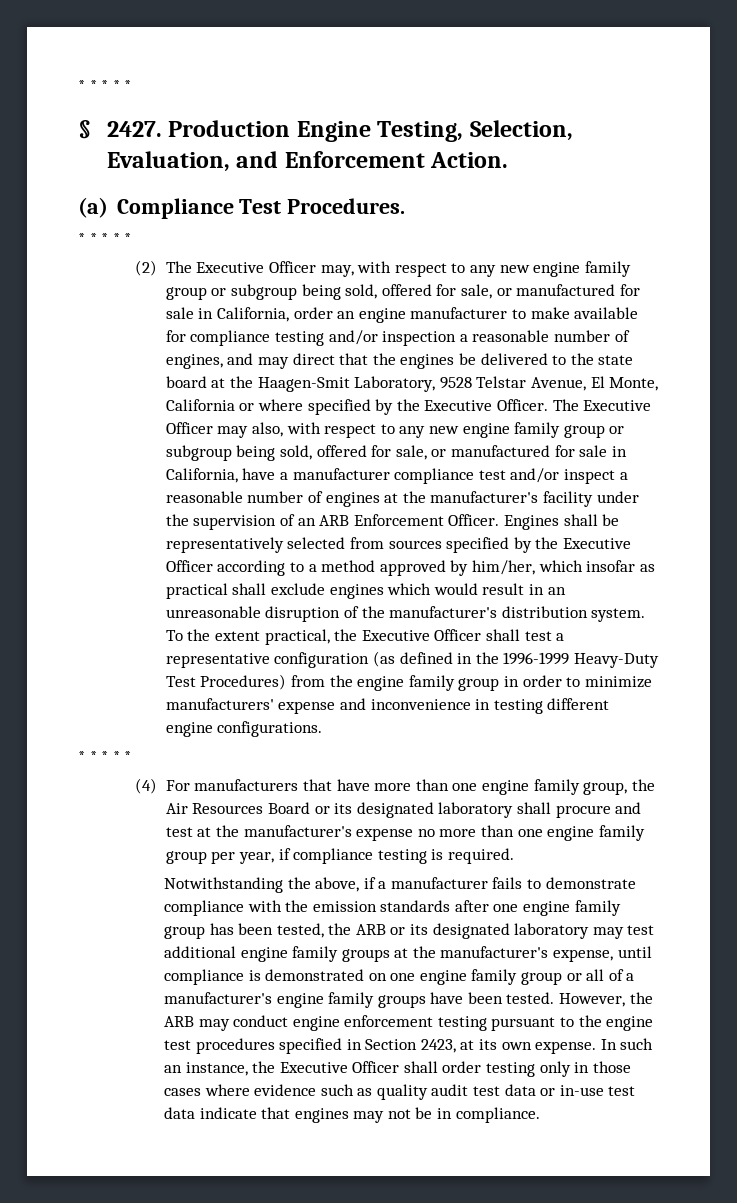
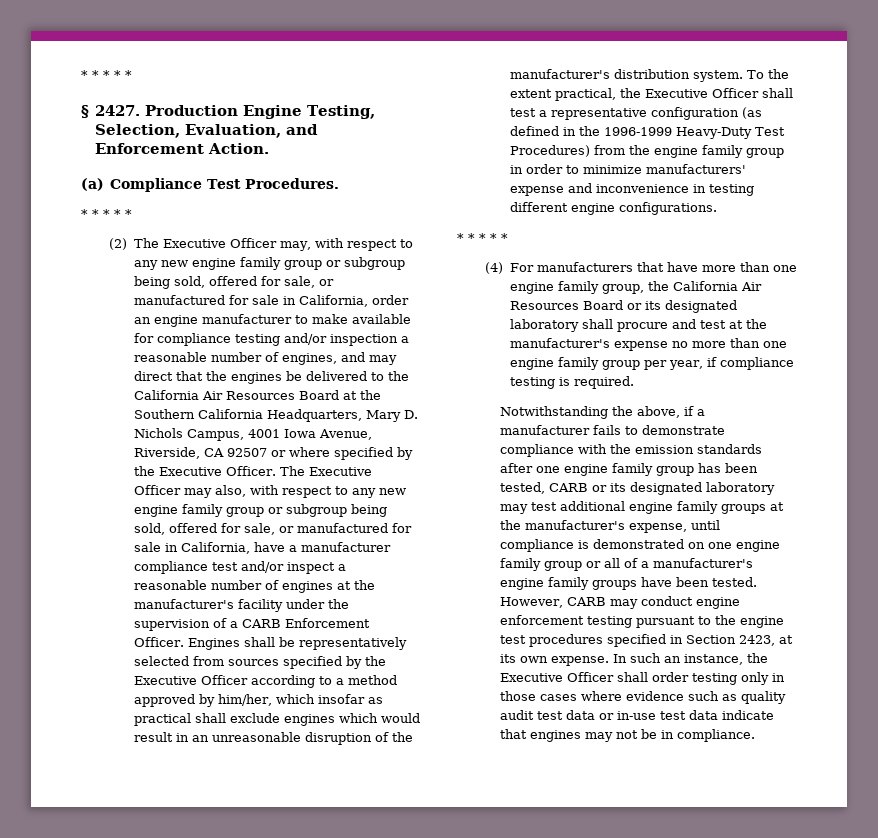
[598,355,634,365] [165,376,659,392] [165,399,235,411] state board at the Haagen-Smit Laboratory, 9528 Telstar Avenue, El Monte, California -> [133,390,381,400] [133,409,418,422] [133,428,372,441] [133,447,267,459] California Air Resources Board at the Southern California Headquarters, Mary D. Nichols Campus, 4001 Iowa Avenue, Riverside, CA 92507
[297,515,350,526] an ARB -> [229,619,281,628] a CARB
(655, 785) none -> [672,281,738,291] California
[328,923,386,935] the ARB -> [548,483,588,492] CARB
[629,992,653,1004] [163,1016,194,1027] the ARB -> [566,597,606,606] CARB

